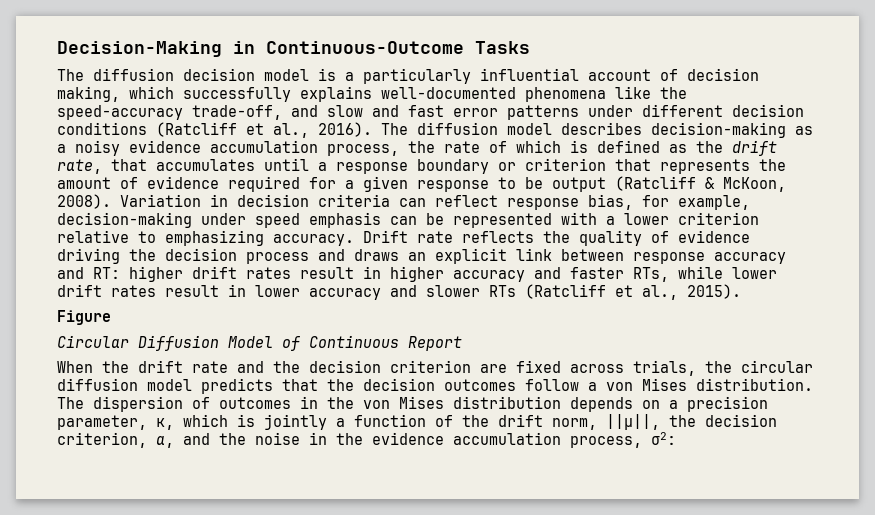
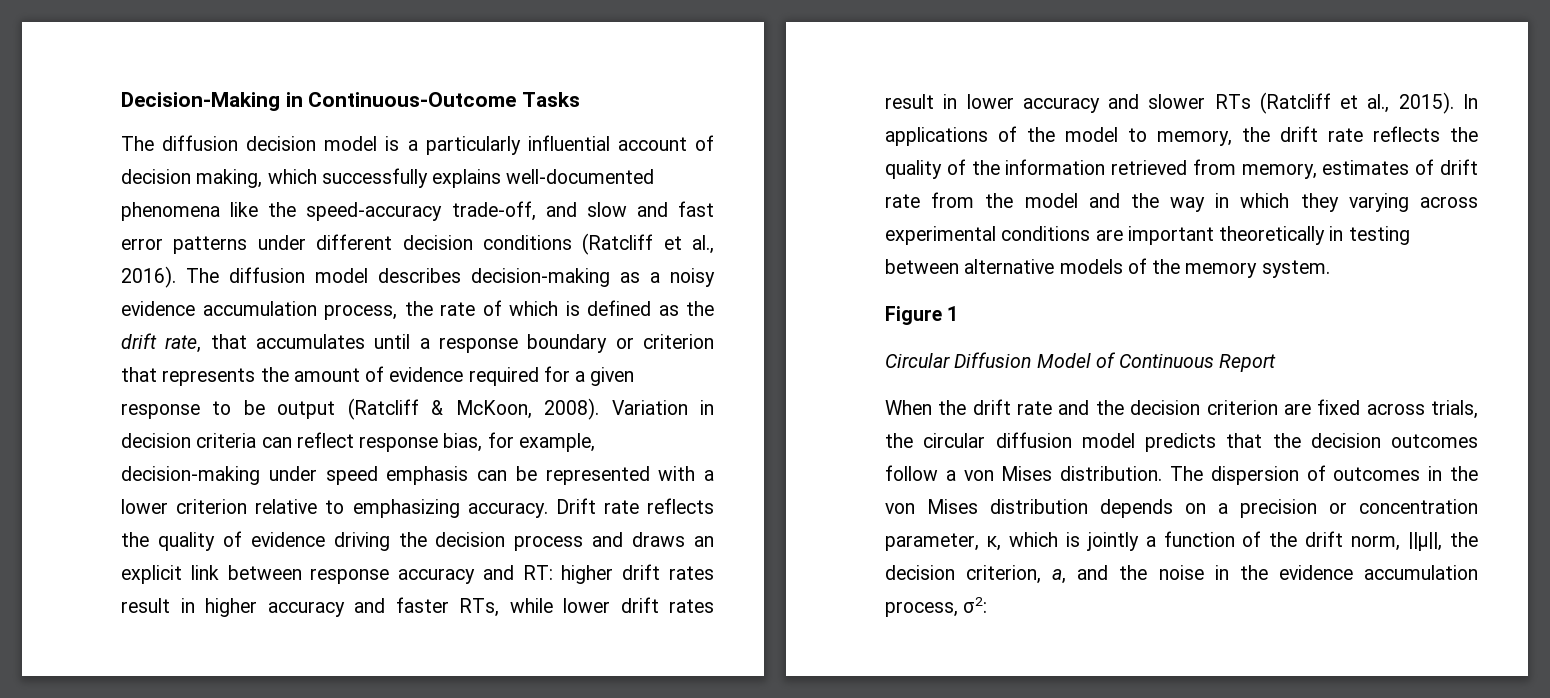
(741, 291) none -> [1463,94,1478,109] [885,126,1478,146] [885,159,1478,179] [885,192,1478,212] [885,226,1410,245] [885,258,1330,278] In applications of the model to memory, the drift rate reflects the quality of the information retrieved from memory, estimates of drift rate from the model and the way in which they varying across experimental conditions are important theoretically in testing between alternative models of the memory system.
(111, 317) none -> [947,306,959,321] 1
(768, 404) none -> [1329,499,1478,514] or concentration

